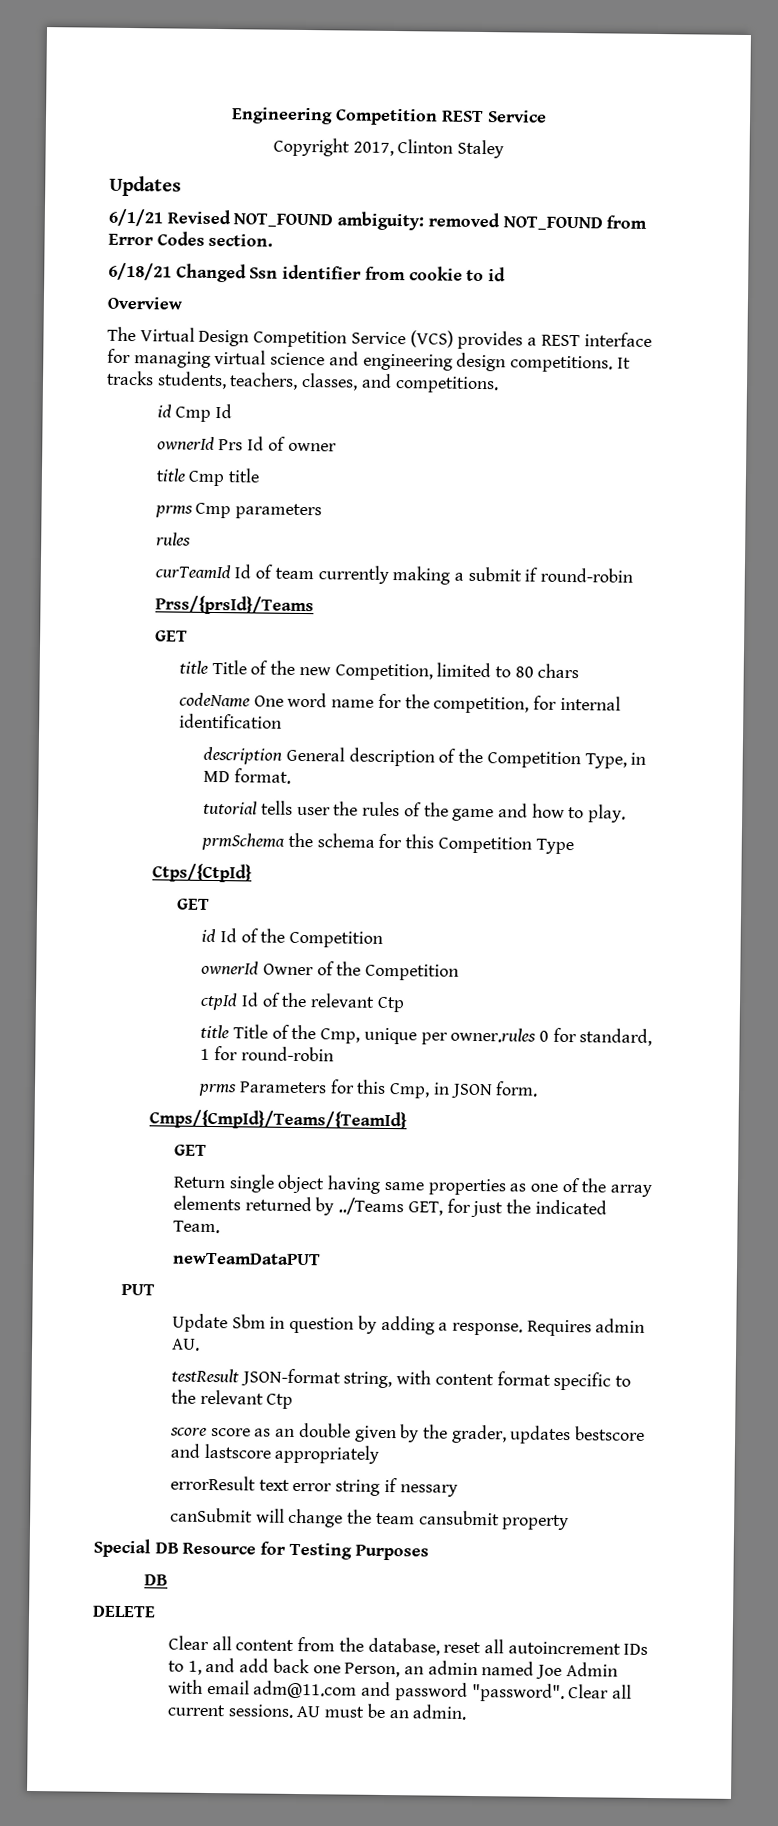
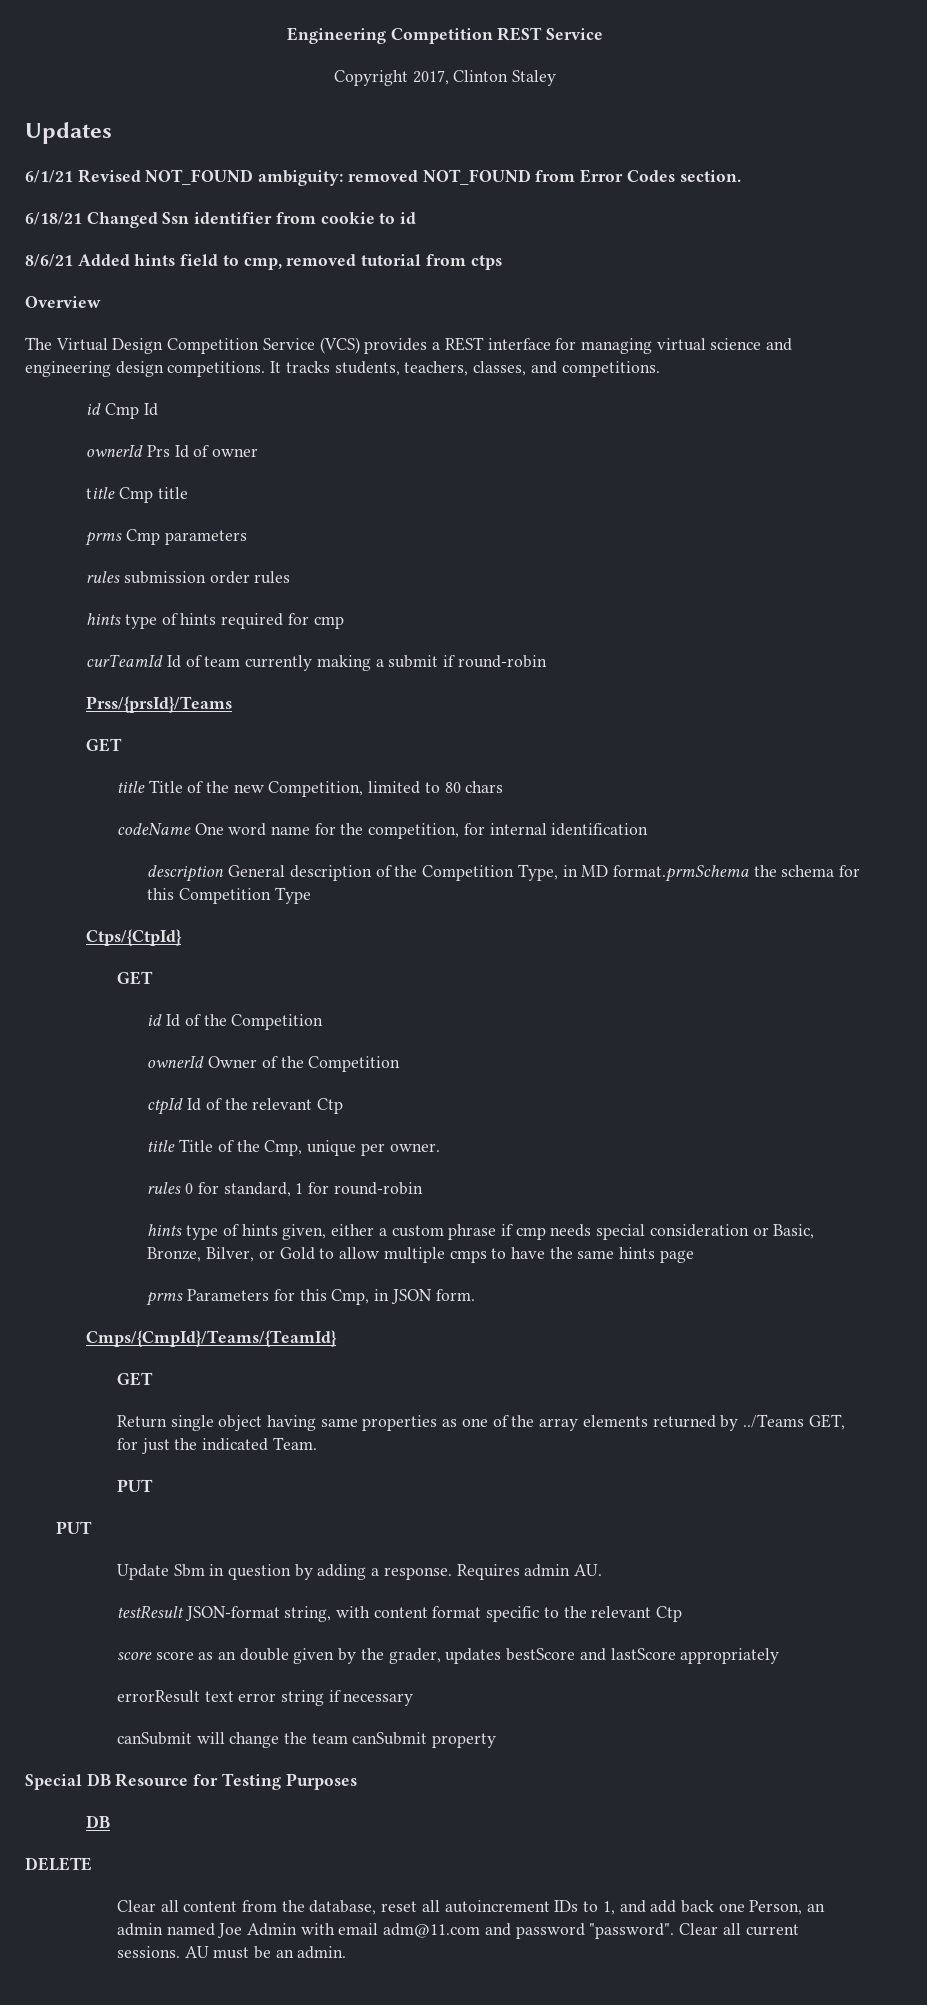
(507, 274) none -> [25,254,502,270] // 8/6/21 Added hints field to cmp, removed tutorial from ctps
(191, 539) none -> [123,571,291,584] [86,613,344,629] submission order rules // hints type of hints required for cmp
[233,768,291,784] [203,800,627,823] [201,832,286,851] format. // tutorial tells user the rules of the game and how to play. // prmSchema -> [613,865,750,882] format.prmSchema
[450,1027,537,1043] owner.rules -> [389,1143,440,1152] [147,1182,182,1194] owner. // rules
(334, 1054) none -> [147,1224,815,1240] [147,1247,694,1263] // hints type of hints given, either a custom phrase if cmp needs special consideration or Basic, Bronze, Bilver, or Gold to allow multiple cmps to have the same hints page
[172,1252,321,1266] newTeamDataPUT -> [116,1479,153,1492] PUT
[575,1426,646,1441] [169,1443,271,1459] bestscore and lastscore -> [506,1648,676,1661] bestScore and lastScore
[399,1484,458,1497] nessary -> [343,1693,414,1706] necessary
[418,1510,500,1526] cansubmit -> [352,1732,428,1745] canSubmit

